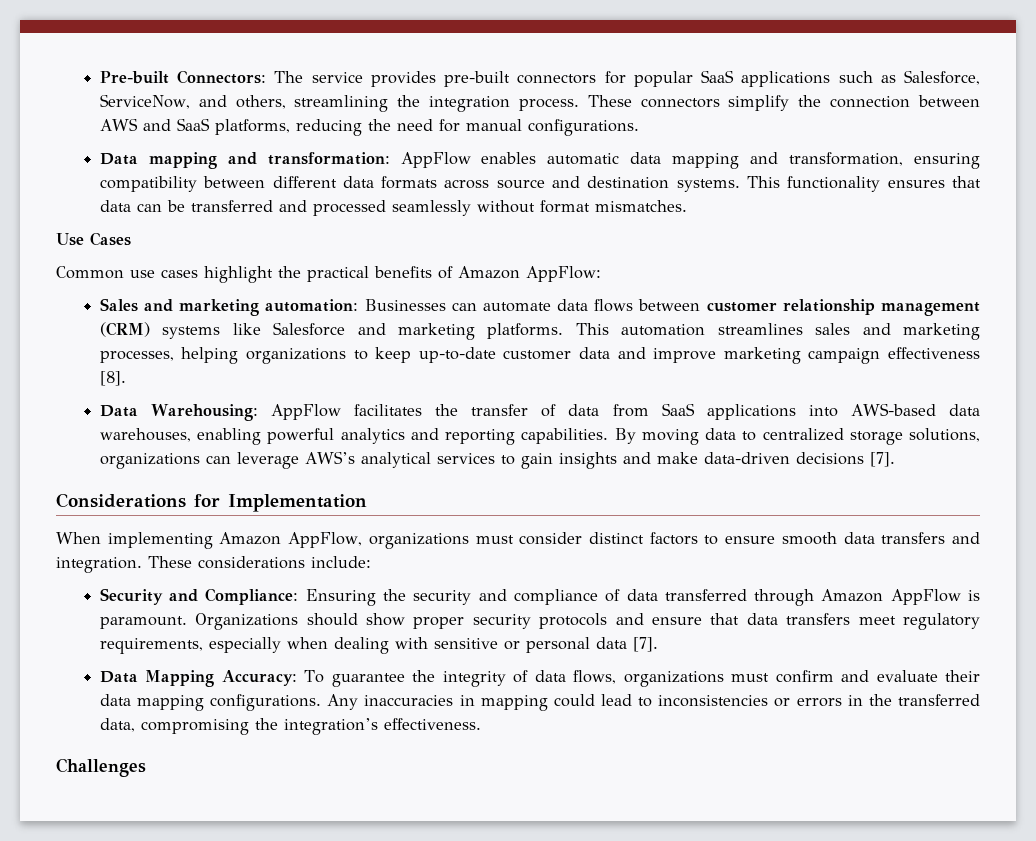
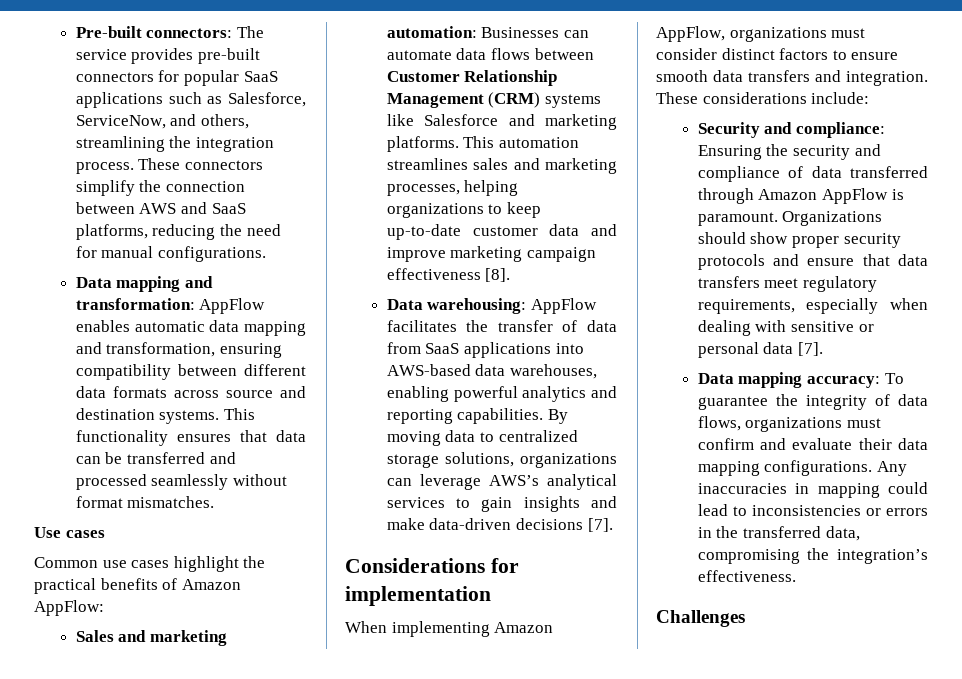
[177,70,267,84] Connectors: -> [146,28,233,38] connectors:
[90,232,131,246] Cases -> [65,530,105,538] cases
[706,299,981,316] customer relationship management -> [386,70,558,86] [386,93,484,108] Customer Relationship Management
[150,404,258,421] Warehousing: -> [427,298,527,314] warehousing:
[228,494,367,512] Implementation -> [345,586,491,606] implementation
[205,588,299,605] Compliance: -> [796,122,886,138] compliance:
[145,670,297,687] Mapping Accuracy: -> [738,372,881,388] mapping accuracy:

